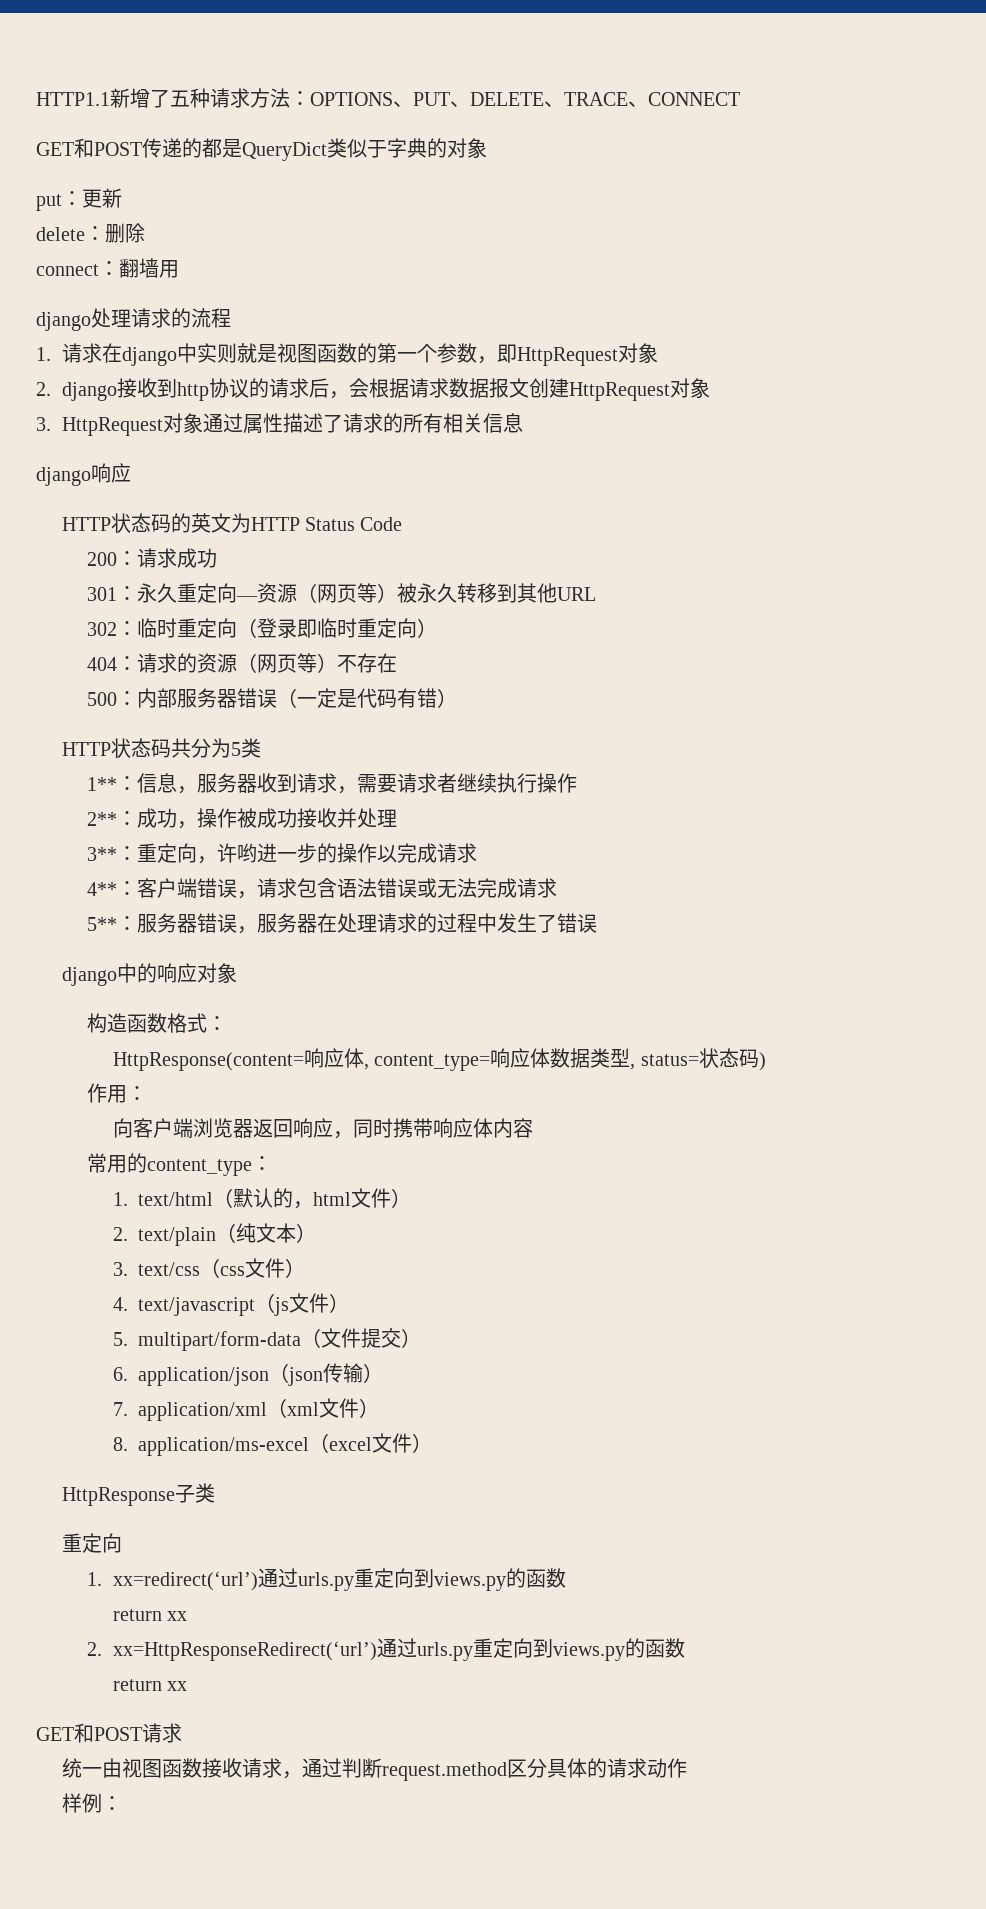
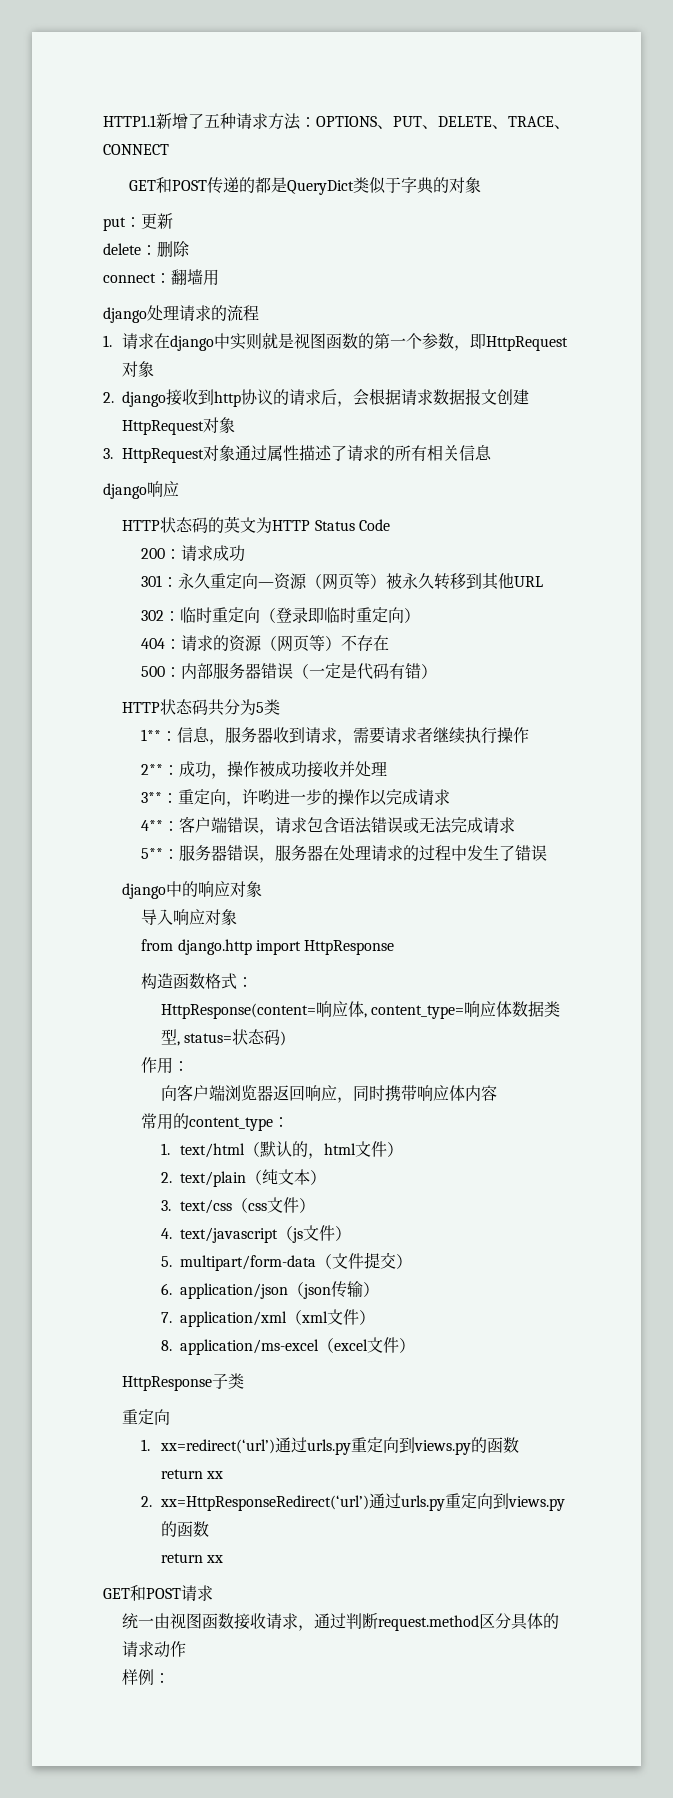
(237, 973) none -> [141,909,238,925] [141,939,395,955] // 导入响应对象 // from django.http import HttpResponse

